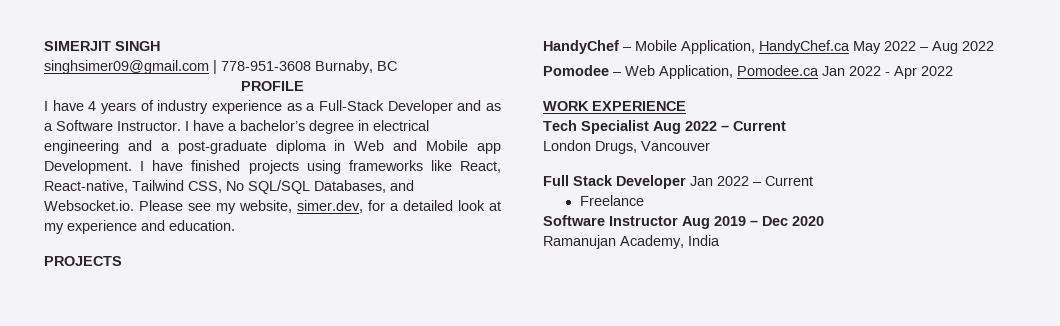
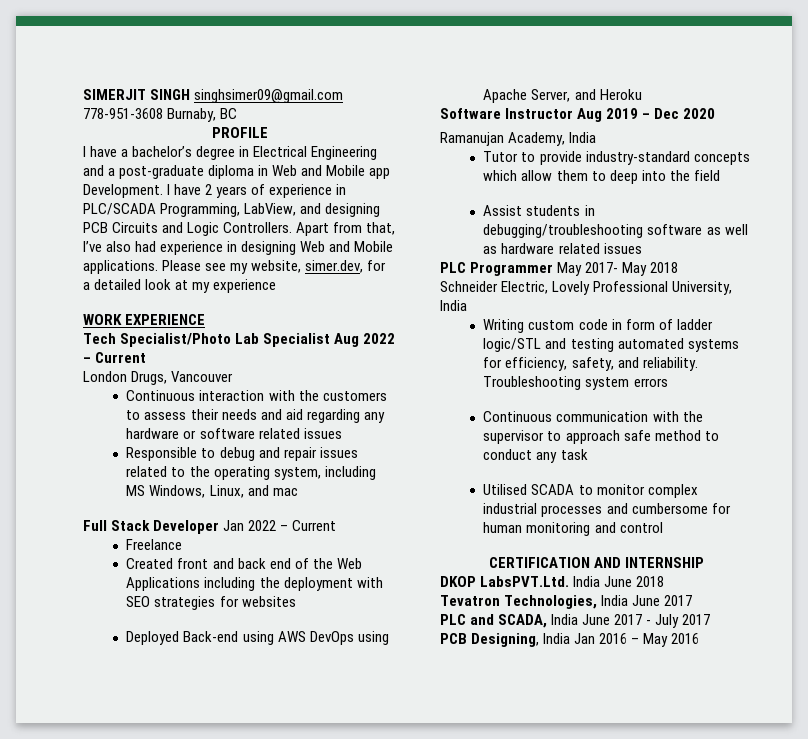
[44,60,217,74] // singhsimer09@gmail.com | -> [194,89,344,103] singhsimer09@gmail.com
[88,100,502,114] [44,120,224,131] 4 years of industry experience as a Full-Stack Developer and as a Software Instructor. I have -> (118, 151) none
[373,120,429,131] [44,140,119,154] electrical engineering -> [253,146,378,160] Electrical Engineering
[191,160,501,174] [44,180,414,194] [44,200,134,211] finished projects using frameworks like React, React-native, Tailwind CSS, No SQL/SQL Databases, and Websocket.io. -> [205,184,347,198] [83,203,381,217] [83,222,396,236] [83,241,394,255] [83,260,158,274] 2 years of experience in PLC/SCADA Programming, LabView, and designing PCB Circuits and Logic Controllers. Apart from that, I’ve also had experience in designing Web and Mobile applications.
[141,220,235,231] [44,256,122,266] [543,40,994,54] [543,65,953,79] and education. // PROJECTS // HandyChef – Mobile Application, HandyChef.ca May 2022 – Aug 2022 // Pomodee – Web Application, Pomodee.ca Jan 2022 - Apr 2022 -> (277, 286) none
(577, 125) none -> [120,333,260,347] Specialist/Photo Lab
(710, 146) none -> [126,390,387,401] [126,409,385,423] [126,428,342,439] [126,447,358,461] [126,466,376,480] [126,485,298,498] // Continuous interaction with the customers to assess their needs and aid regarding any hardware or software related issues // Responsible to debug and repair issues related to the operating system, including MS Windows, Linux, and mac
(644, 200) none -> [126,558,362,569] [126,577,383,591] [126,596,296,610] [126,631,389,645] [483,89,642,103] // Created front and back end of the Web Applications including the deployment with SEO strategies for websites // Deployed Back-end using AWS DevOps using Apache Server, and Heroku
(720, 240) none -> [483,151,750,165] [483,170,720,184] [483,205,595,216] [483,224,748,238] [483,243,642,254] [440,262,679,276] [440,281,733,295] [440,300,467,311] [483,319,713,333] [483,338,739,352] [483,357,698,371] [483,376,668,390] [483,411,703,422] [483,430,719,444] [483,449,588,463] [483,484,698,498] [483,503,731,517] [483,522,663,536] [488,557,705,568] [440,576,665,587] [440,595,693,609] [440,614,711,628] [440,633,700,647] // Tutor to provide industry-standard concepts which allow them to deep into the field // Assist students in debugging/troubleshooting software as well as hardware related issues // PLC Programmer May 2017- May 2018 // Schneider Electric, Lovely Professional University, India // Writing custom code in form of ladder logic/STL and testing automated systems for efficiency, safety, and reliability. Troubleshooting system errors // Continuous communication with the supervisor to approach safe method to conduct any task // Utilised SCADA to monitor complex industrial processes and cumbersome for human monitoring and control // CERTIFICATION AND INTERNSHIP // DKOP LabsPVT.Ltd. India June 2018 // Tevatron Technologies, India June 2017 // PLC and SCADA, India June 2017 - July 2017 // PCB Designing, India Jan 2016 – May 2016

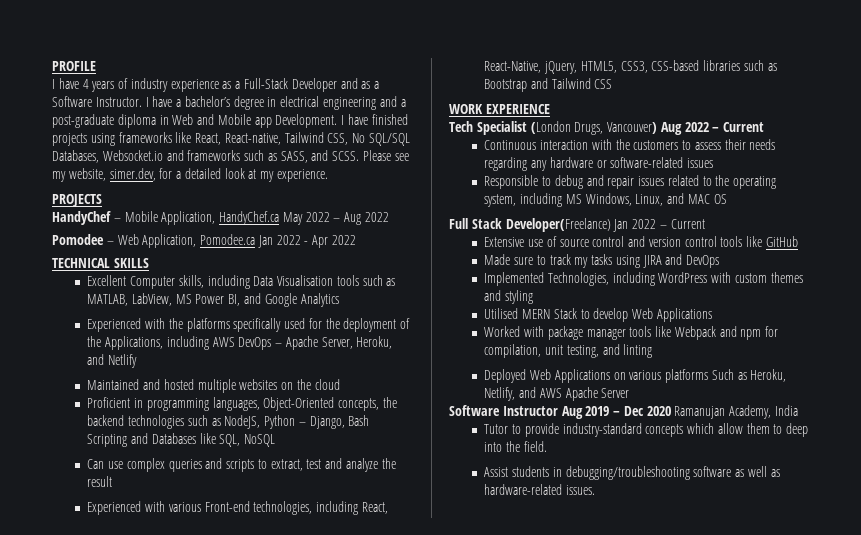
[83,89,344,103] [83,108,238,122] [211,127,268,138] SIMERJIT SINGH singhsimer09@gmail.com 778-951-3608 Burnaby, BC // PROFILE // -> [52,61,96,71] [52,78,380,92] [52,96,142,107] PROFILE // I have 4 years of industry experience as a Full-Stack Developer and as a Software Instructor.
[253,146,378,160] Electrical Engineering -> [280,96,377,110] electrical engineering
[205,184,347,198] [83,203,381,217] [83,222,396,236] [83,241,394,255] [83,260,158,274] 2 years of experience in PLC/SCADA Programming, LabView, and designing PCB Circuits and Logic Controllers. Apart from that, I’ve also had experience in designing Web and Mobile applications. -> [371,114,408,125] [52,132,411,146] [52,150,360,163] finished projects using frameworks like React, React-native, Tailwind CSS, No SQL/SQL Databases, Websocket.io and frameworks such as SASS, and SCSS.
[213,279,277,293] experience -> [277,169,329,182] [52,194,102,207] [52,211,390,225] [52,234,357,248] [52,258,149,268] [87,275,396,289] [87,293,339,307] [87,318,411,332] [87,336,393,350] [87,354,137,368] [87,379,340,393] [87,397,397,411] [87,415,370,429] [87,433,276,447] [87,458,396,472] [87,476,113,487] [87,501,388,515] [484,60,777,74] [484,78,613,92] experience. // PROJECTS // HandyChef – Mobile Application, HandyChef.ca May 2022 – Aug 2022 // Pomodee – Web Application, Pomodee.ca Jan 2022 - Apr 2022 // TECHNICAL SKILLS // Excellent Computer skills, including Data Visualisation tools such as MATLAB, LabView, MS Power BI, and Google Analytics // Experienced with the platforms specifically used for the deployment of the Applications, including AWS DevOps – Apache Server, Heroku, and Netlify // Maintained and hosted multiple websites on the cloud // Proficient in programming languages, Object-Oriented concepts, the backend technologies such as NodeJS, Python – Django, Bash Scripting and Databases like SQL, NoSQL // Can use complex queries and scripts to extract, test and analyze the result // Experienced with various Front-end technologies, including React, React-Native, jQuery, HTML5, CSS3, CSS-based libraries such as Bootstrap and Tailwind CSS
[120,333,331,347] Specialist/Photo Lab Specialist -> [476,121,658,135] Specialist (London Drugs, Vancouver)
[83,371,234,385] // London Drugs, Vancouver -> (765, 127) none
[260,409,303,420] and aid -> (776, 144) none
[199,428,300,439] software related -> [610,157,684,168] software-related
[272,488,298,496] mac -> [687,194,727,204] MAC OS
[153,520,220,534] Developer -> [505,218,611,232] Developer(Freelance)
[126,539,183,550] [126,558,362,569] [126,577,383,591] [126,596,296,610] [126,631,389,645] [483,89,642,103] Freelance // Created front and back end of the Web Applications including the deployment with SEO strategies for websites // Deployed Back-end using AWS DevOps using Apache Server, and Heroku -> [484,236,798,247] [484,254,720,268] [484,272,803,286] [484,290,533,304] [484,308,712,322] [484,326,779,340] [484,344,653,358] [484,369,787,383] [484,387,630,401] Extensive use of source control and version control tools like GitHub // Made sure to track my tasks using JIRA and DevOps // Implemented Technologies, including WordPress with custom themes and styling // Utilised MERN Stack to develop Web Applications // Worked with package manager tools like Webpack and npm for compilation, unit testing, and linting // Deployed Web Applications on various platforms Such as Heroku, Netlify, and AWS Apache Server
(716, 113) // -> (671, 411) none
[693,170,720,181] field -> [523,441,547,452] field.
[501,243,642,254] [440,262,679,276] [440,281,733,295] [440,300,467,311] [483,319,713,333] [483,338,739,352] [483,357,698,371] [483,376,668,390] [483,411,703,422] [483,430,719,444] [483,449,588,463] [483,484,698,498] [483,503,731,517] [483,522,663,536] [488,557,705,568] [440,576,665,587] [440,595,693,609] [440,614,711,628] [440,633,700,647] hardware related issues // PLC Programmer May 2017- May 2018 // Schneider Electric, Lovely Professional University, India // Writing custom code in form of ladder logic/STL and testing automated systems for efficiency, safety, and reliability. Troubleshooting system errors // Continuous communication with the supervisor to approach safe method to conduct any task // Utilised SCADA to monitor complex industrial processes and cumbersome for human monitoring and control // CERTIFICATION AND INTERNSHIP // DKOP LabsPVT.Ltd. India June 2018 // Tevatron Technologies, India June 2017 // PLC and SCADA, India June 2017 - July 2017 // PCB Designing, India Jan 2016 – May 2016 -> [484,484,595,495] hardware-related issues.

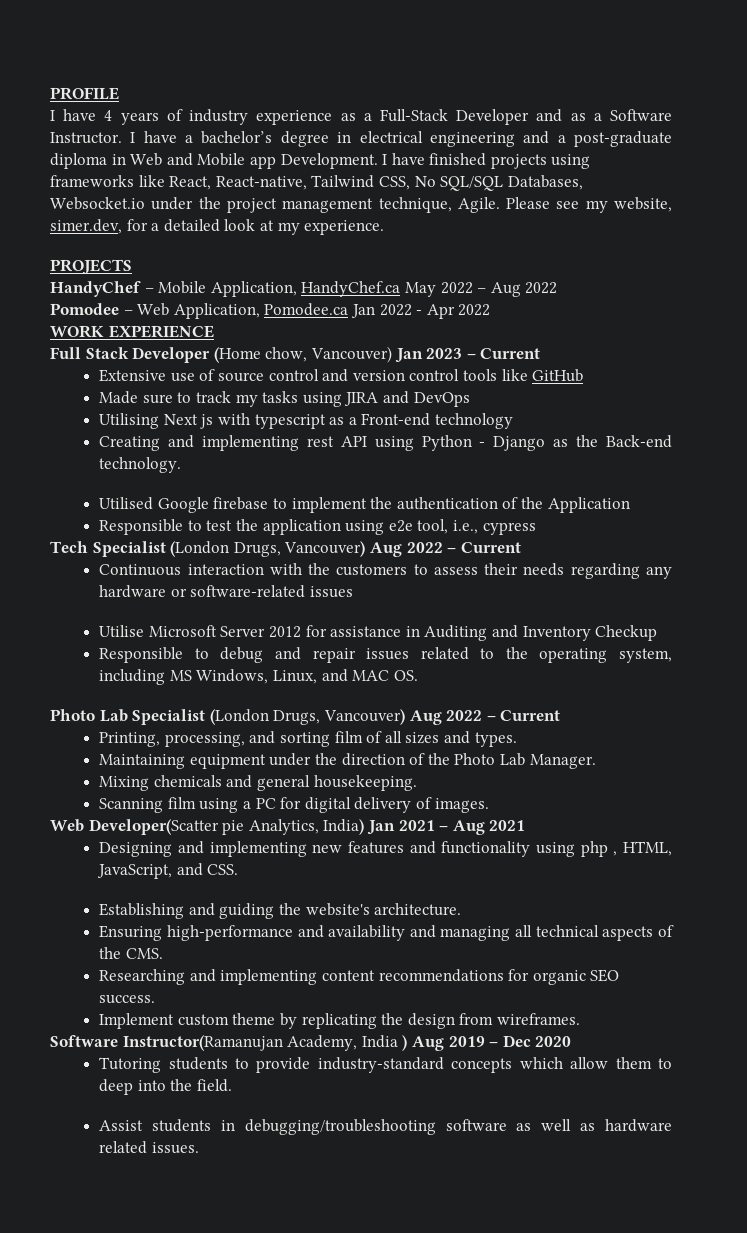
[166,150,360,163] and frameworks such as SASS, and SCSS. -> [151,197,500,213] under the project management technique, Agile.
[52,258,149,268] [87,275,396,289] [87,293,339,307] [87,318,411,332] [87,336,393,350] [87,354,137,368] [87,379,340,393] [87,397,397,411] [87,415,370,429] [87,433,276,447] [87,458,396,472] [87,476,113,487] [87,501,388,515] [484,60,777,74] [484,78,613,92] [449,104,550,114] TECHNICAL SKILLS // Excellent Computer skills, including Data Visualisation tools such as MATLAB, LabView, MS Power BI, and Google Analytics // Experienced with the platforms specifically used for the deployment of the Applications, including AWS DevOps – Apache Server, Heroku, and Netlify // Maintained and hosted multiple websites on the cloud // Proficient in programming languages, Object-Oriented concepts, the backend technologies such as NodeJS, Python – Django, Bash Scripting and Databases like SQL, NoSQL // Can use complex queries and scripts to extract, test and analyze the result // Experienced with various Front-end technologies, including React, React-Native, jQuery, HTML5, CSS3, CSS-based libraries such as Bootstrap and Tailwind CSS // WORK EXPERIENCE -> [50,325,214,338] [50,346,541,363] [99,369,584,382] [99,391,470,407] [99,413,513,429] [99,435,672,451] [99,457,182,473] [99,497,630,513] [99,519,536,535] WORK EXPERIENCE // Full Stack Developer (Home chow, Vancouver) Jan 2023 – Current // Extensive use of source control and version control tools like GitHub // Made sure to track my tasks using JIRA and DevOps // Utilising Next js with typescript as a Front-end technology // Creating and implementing rest API using Python - Django as the Back-end technology. // Utilised Google firebase to implement the authentication of the Application // Responsible to test the application using e2e tool, i.e., cypress
(714, 163) none -> [99,625,658,641] // Utilise Microsoft Server 2012 for assistance in Auditing and Inventory Checkup
[713,194,727,204] [449,218,705,232] [484,236,798,247] [484,254,720,268] [484,272,803,286] [484,290,533,304] [484,308,712,322] [484,326,779,340] [484,344,653,358] [484,369,787,383] [484,387,630,401] [449,405,558,416] OS // Full Stack Developer(Freelance) Jan 2022 – Current // Extensive use of source control and version control tools like GitHub // Made sure to track my tasks using JIRA and DevOps // Implemented Technologies, including WordPress with custom themes and styling // Utilised MERN Stack to develop Web Applications // Worked with package manager tools like Webpack and npm for compilation, unit testing, and linting // Deployed Web Applications on various platforms Such as Heroku, Netlify, and AWS Apache Server // Software Instructor -> [393,670,418,681] [50,709,561,725] [99,731,517,747] [99,753,596,769] [99,775,417,791] [99,797,489,813] [50,819,526,835] [99,841,672,857] [97,863,239,879] [99,903,462,919] [99,925,674,941] [99,947,163,959] [99,969,620,985] [99,995,156,1004] [99,1013,580,1029] [50,1035,408,1051] OS. // Photo Lab Specialist (London Drugs, Vancouver) Aug 2022 – Current // Printing, processing, and sorting film of all sizes and types. // Maintaining equipment under the direction of the Photo Lab Manager. // Mixing chemicals and general housekeeping. // Scanning film using a PC for digital delivery of images. // Web Developer(Scatter pie Analytics, India) Jan 2021 – Aug 2021 // Designing and implementing new features and functionality using php , HTML, JavaScript, and CSS. // Establishing and guiding the website's architecture. // Ensuring high-performance and availability and managing all technical aspects of the CMS. // Researching and implementing content recommendations for organic SEO success. // Implement custom theme by replicating the design from wireframes. // Software Instructor(Ramanujan Academy, India )
[674,405,799,419] [484,424,509,434] Ramanujan Academy, India // Tutor -> [99,1057,228,1073] // Tutoring students
[484,484,563,495] hardware-related -> [604,1119,672,1132] [99,1141,148,1154] hardware related

